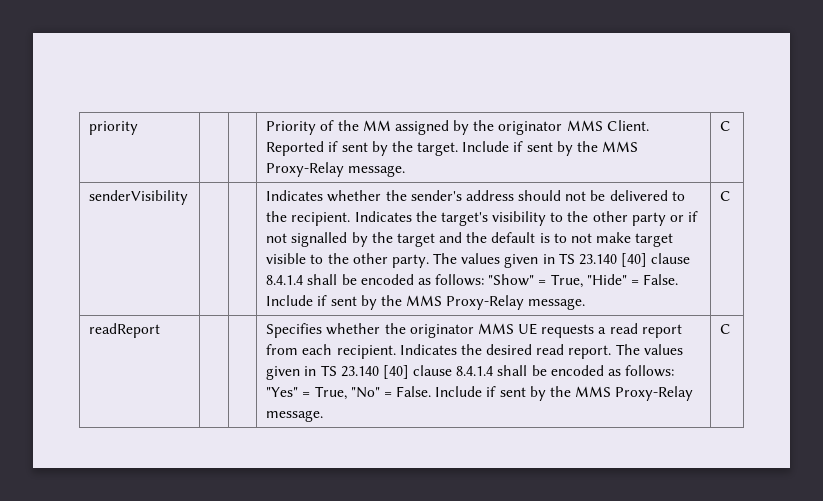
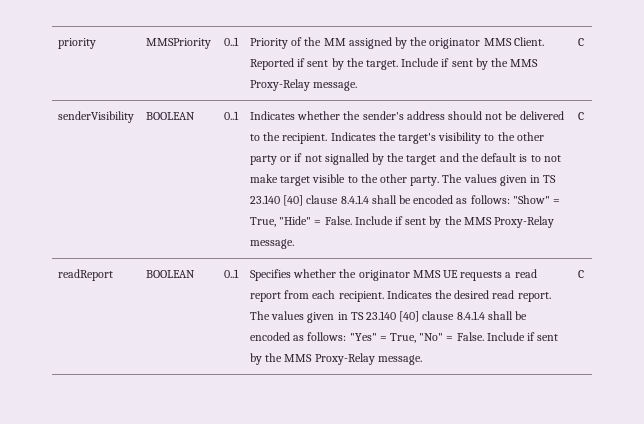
(139, 128) | -> [145,38,211,49] [223,37,239,46] MMSPriority | 0..1
(189, 197) | -> [145,112,195,120] [223,111,239,120] BOOLEAN | 0..1
(161, 330) | -> [145,270,195,278] [223,269,239,278] BOOLEAN | 0..1

